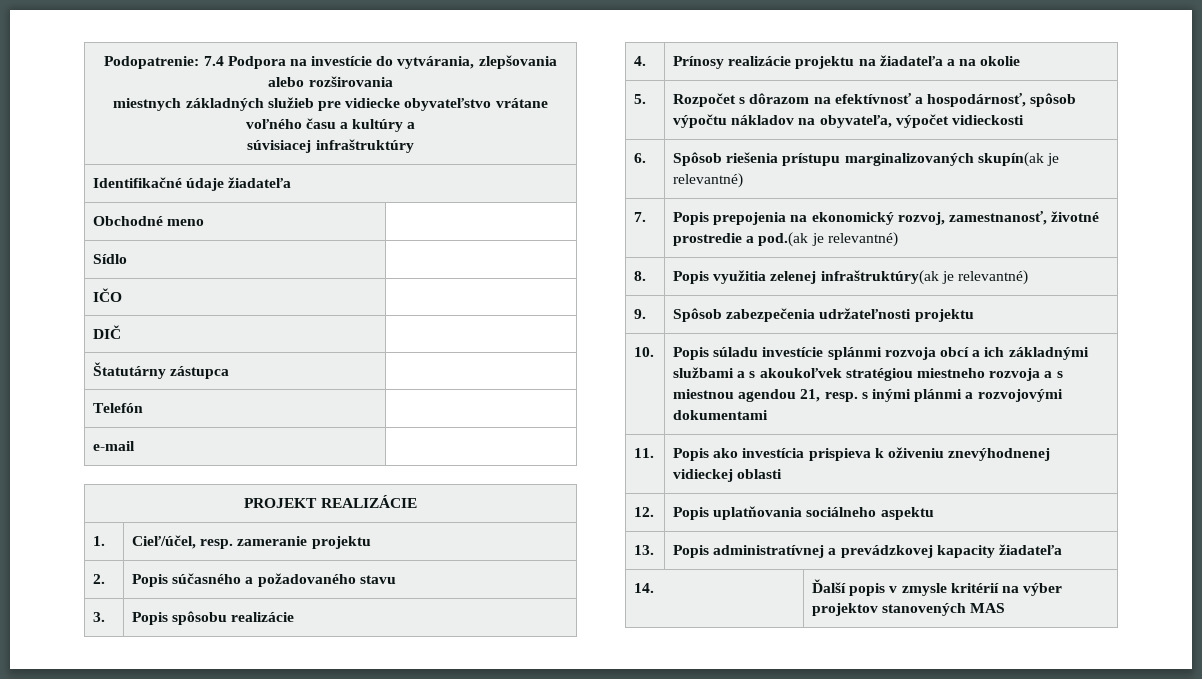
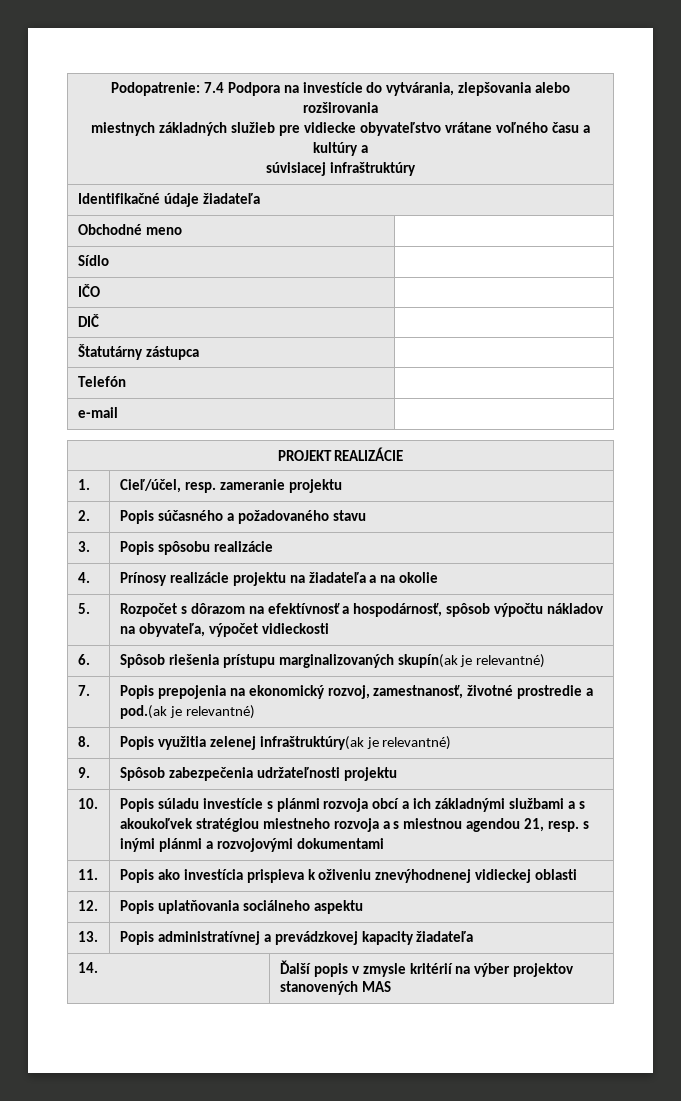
[827,347,882,360] splánmi -> [266,798,320,812] s plánmi

